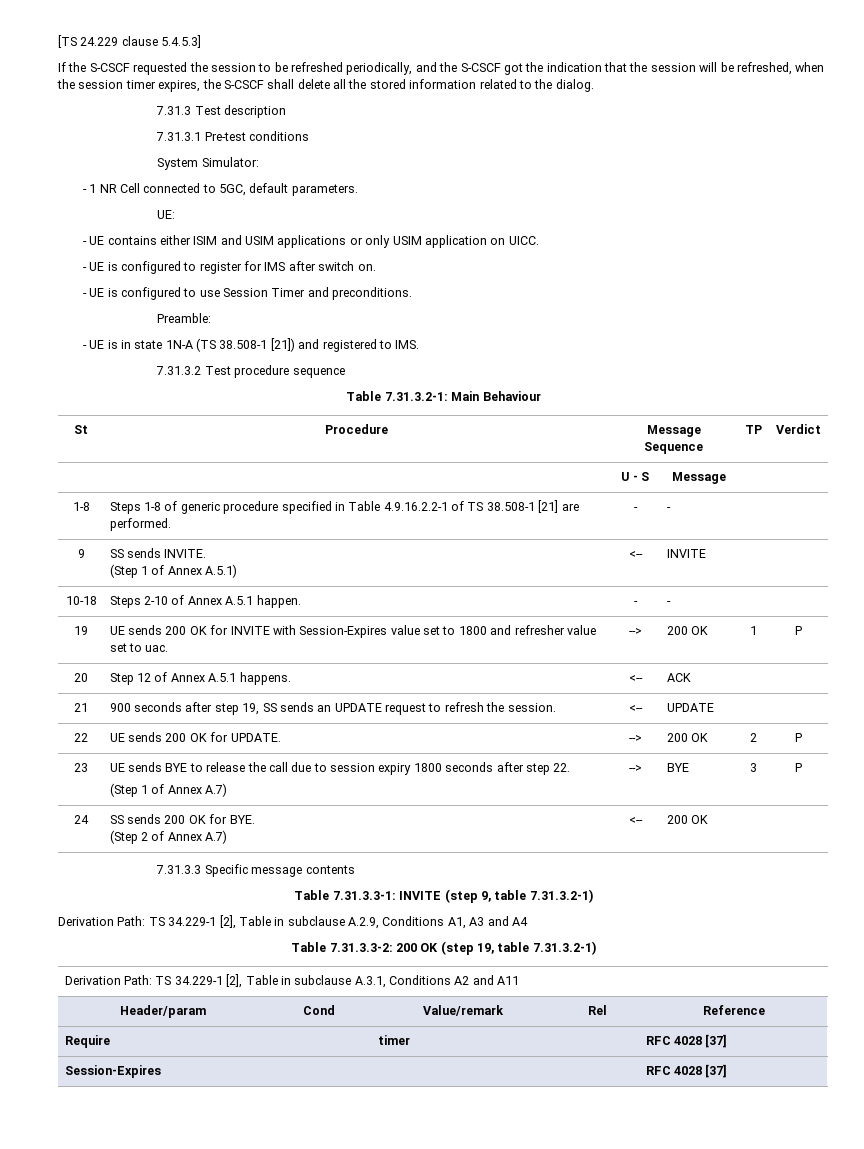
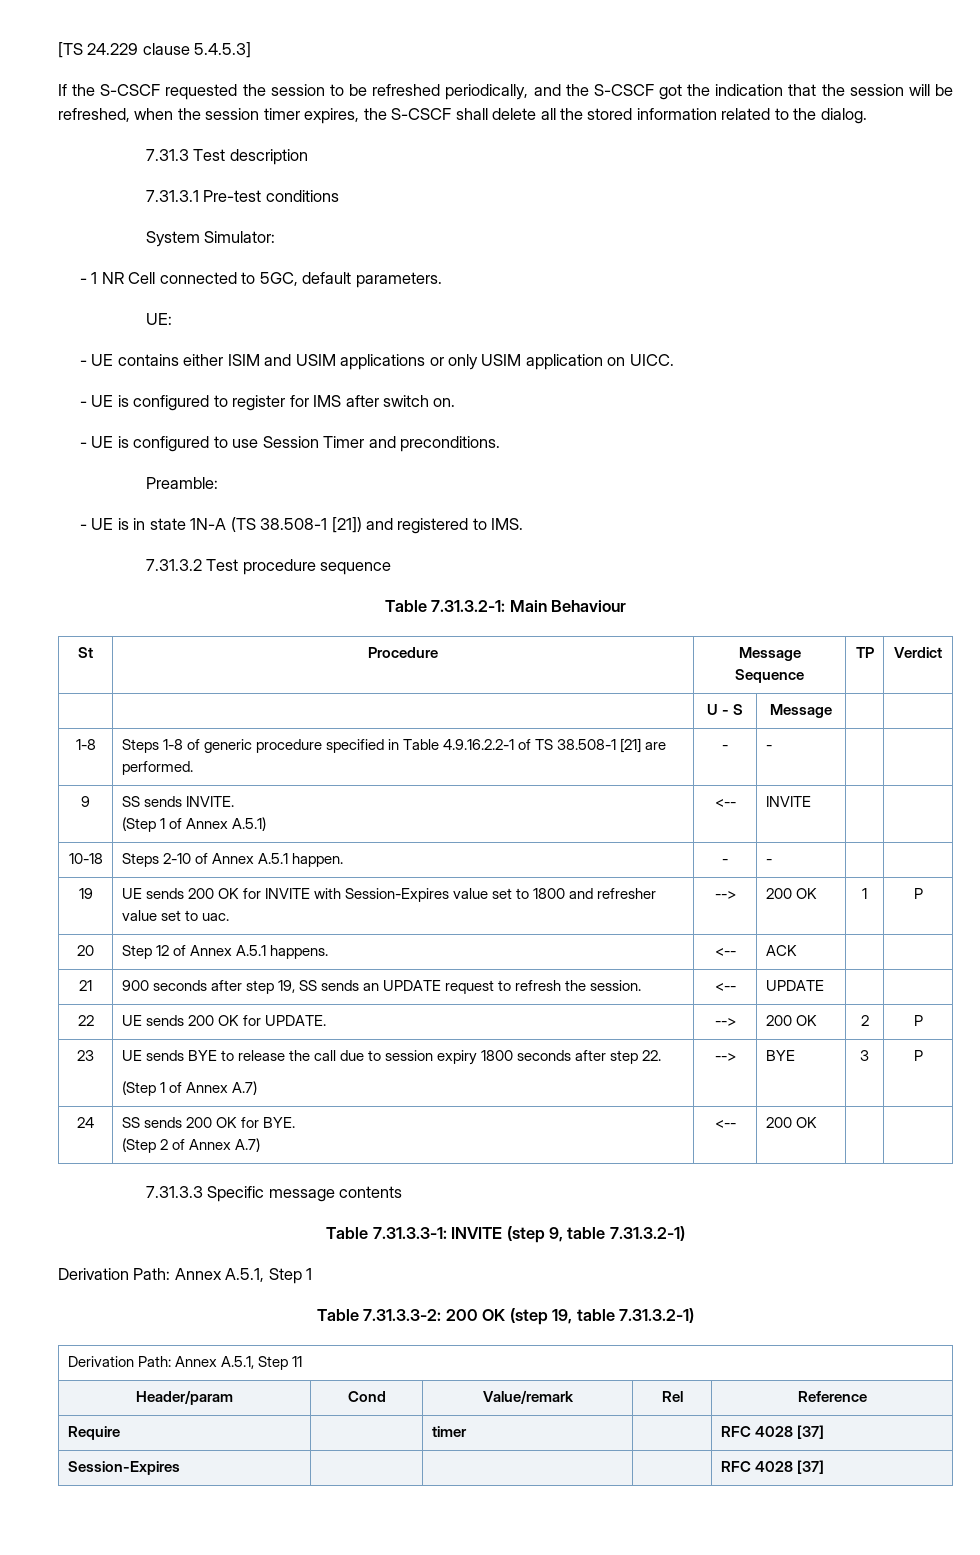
[148,915,528,929] TS 34.229-1 [2], Table in subclause A.2.9, Conditions A1, A3 and A4 -> [174,1268,313,1284] Annex A.5.1, Step 1
[155,974,520,988] TS 34.229-1 [2], Table in subclause A.3.1, Conditions A2 and A11 -> [174,1356,302,1370] Annex A.5.1, Step 11

